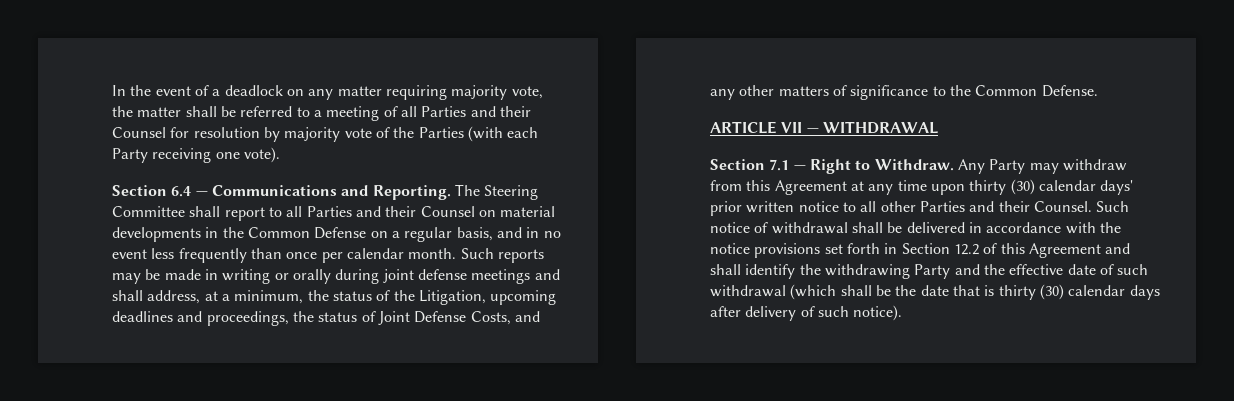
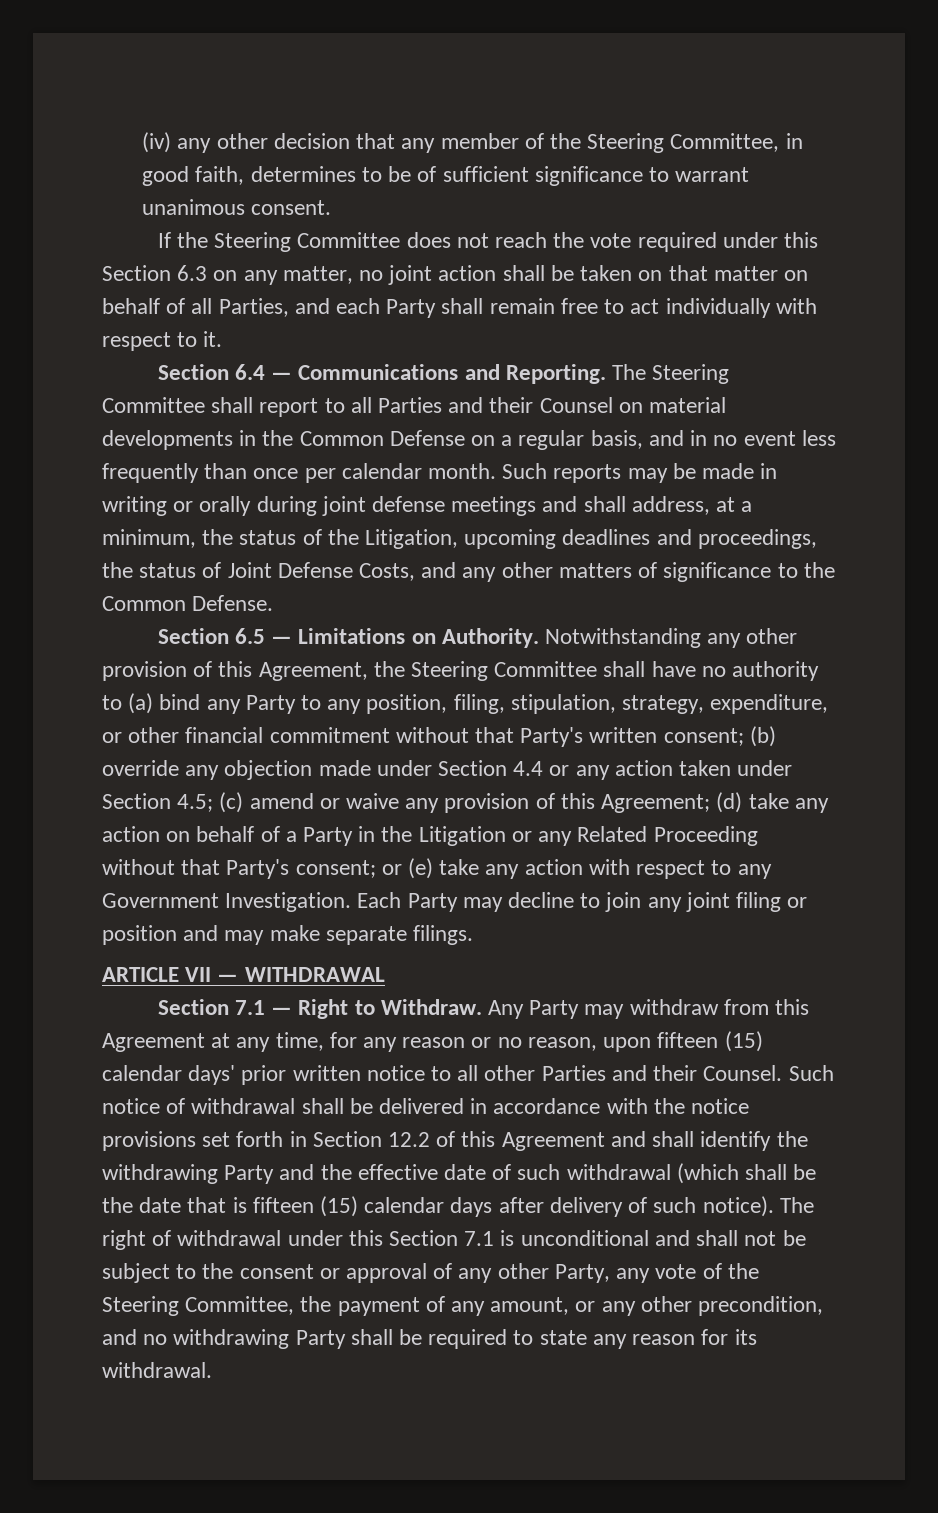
[112,85,543,100] [112,106,531,121] [112,126,539,142] [112,147,280,163] In the event of a deadlock on any matter requiring majority vote, the matter shall be referred to a meeting of all Parties and their Counsel for resolution by majority vote of the Parties (with each Party receiving one vote). -> [142,132,803,153] [142,166,750,186] [142,199,332,215] [157,232,818,252] [102,265,808,285] [102,298,817,318] [102,331,223,351] (iv) any other decision that any member of the Steering Committee, in good faith, determines to be of sufficient significance to warrant unanimous consent. // If the Steering Committee does not reach the vote required under this Section 6.3 on any matter, no joint action shall be taken on that matter on behalf of all Parties, and each Party shall remain free to act individually with respect to it.
(1098, 91) none -> [157,628,798,648] [102,661,820,681] [102,693,829,714] [102,726,776,747] [102,760,793,780] [102,792,829,813] [102,826,758,846] [102,858,772,879] [102,892,808,912] [102,925,474,945] // Section 6.5 — Limitations on Authority. Notwithstanding any other provision of this Agreement, the Steering Committee shall have no authority to (a) bind any Party to any position, filing, stipulation, strategy, expenditure, or other financial commitment without that Party's written consent; (b) override any objection made under Section 4.4 or any action taken under Section 4.5; (c) amend or waive any provision of this Agreement; (d) take any action on behalf of a Party in the Litigation or any Related Proceeding without that Party's consent; or (e) take any action with respect to any Government Investigation. Each Party may decline to join any joint filing or position and may make separate filings.
[897,179,1035,195] time upon thirty (30) -> [275,1031,763,1052] time, for any reason or no reason, upon fifteen (15)
[998,284,1064,300] thirty (30) -> [252,1196,359,1217] fifteen (15)
(903, 313) none -> [779,1197,814,1213] [102,1230,806,1250] [102,1263,759,1283] [102,1296,824,1316] [102,1329,757,1349] [102,1362,212,1378] The right of withdrawal under this Section 7.1 is unconditional and shall not be subject to the consent or approval of any other Party, any vote of the Steering Committee, the payment of any amount, or any other precondition, and no withdrawing Party shall be required to state any reason for its withdrawal.

